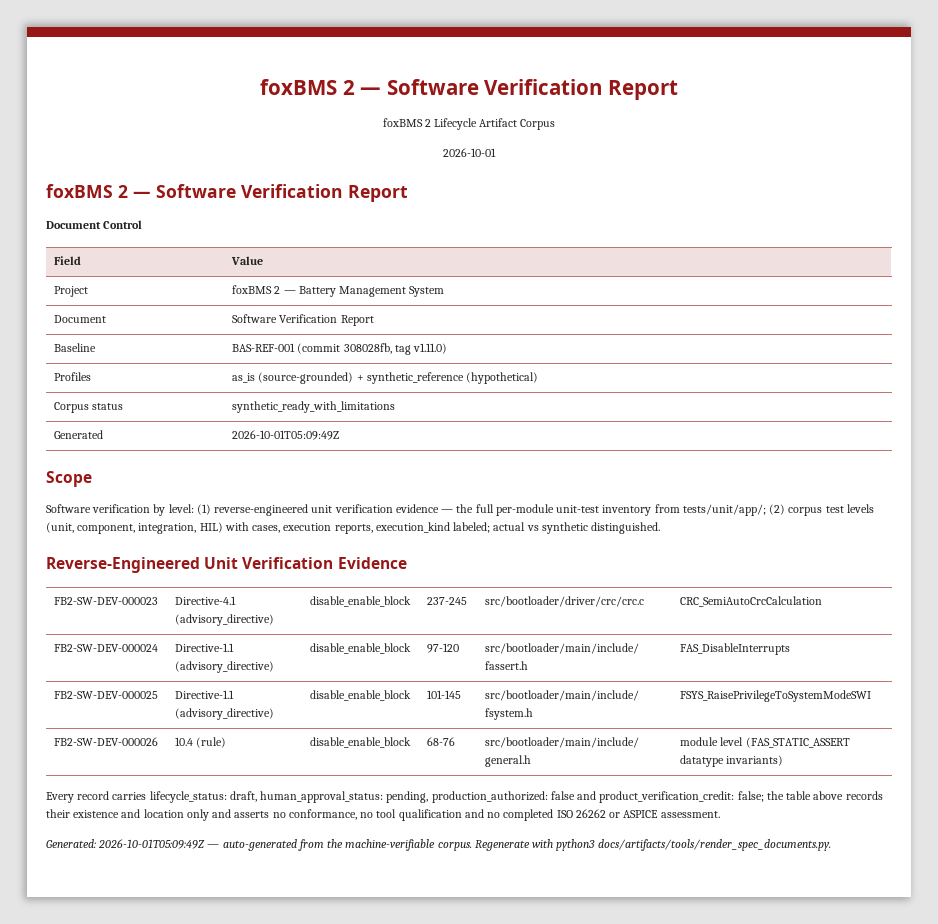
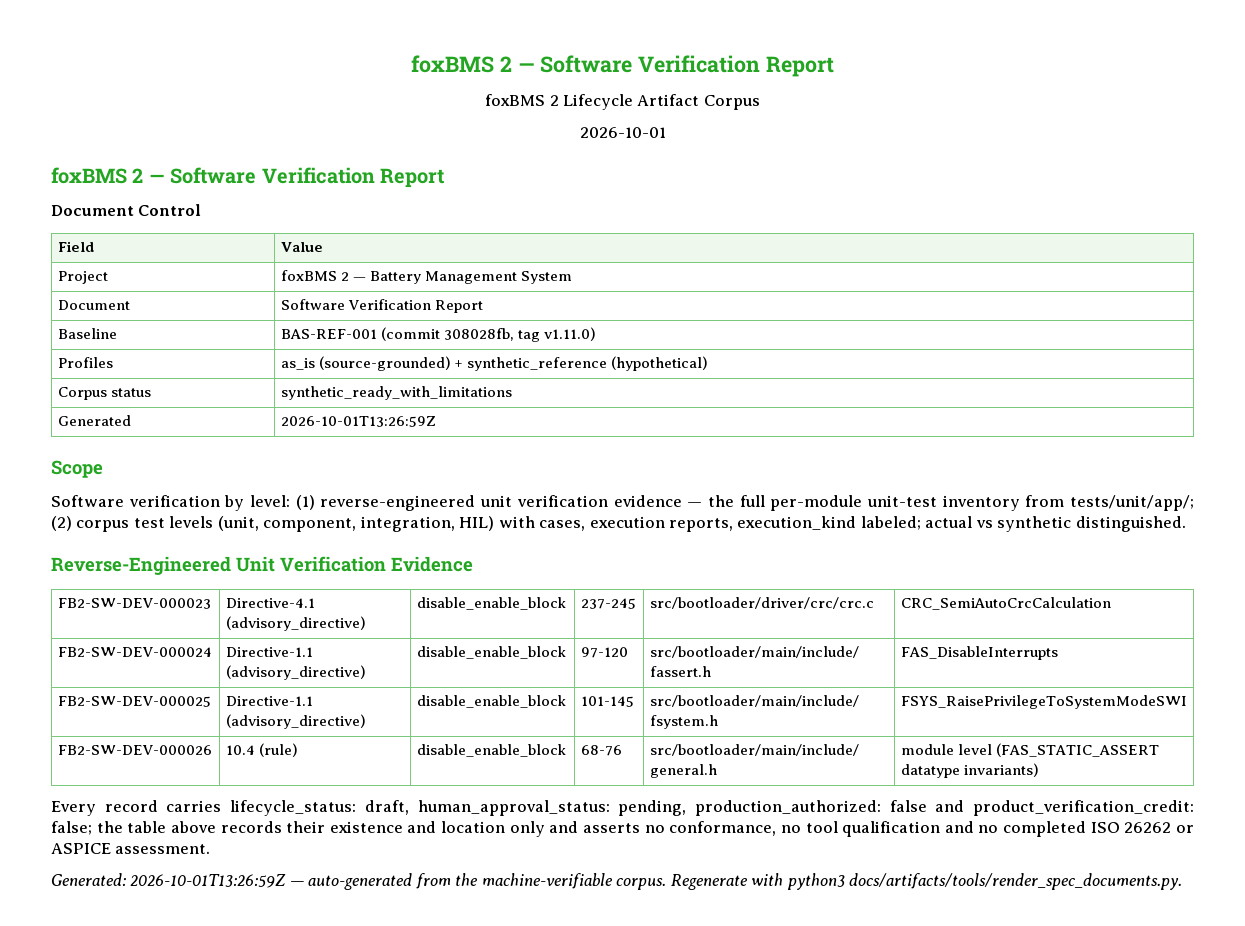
[232,430,340,440] 2026-10-01T05:09:49Z -> [280,416,436,427] 2026-10-01T13:26:59Z
[98,839,206,849] 2026-10-01T05:09:49Z -> [130,874,287,888] 2026-10-01T13:26:59Z

